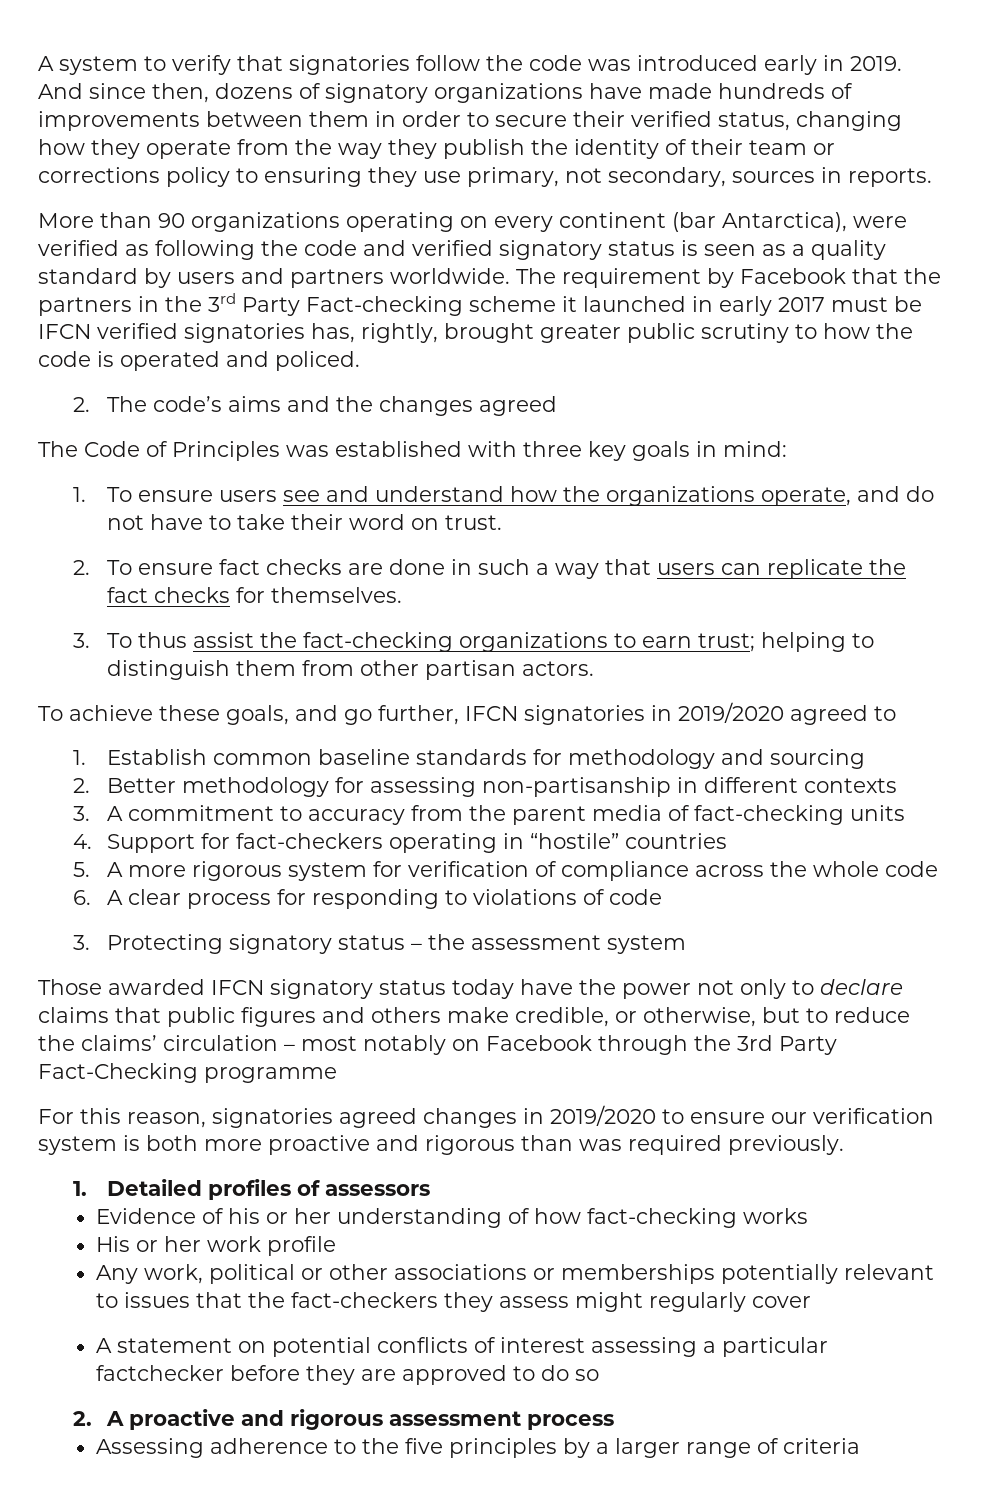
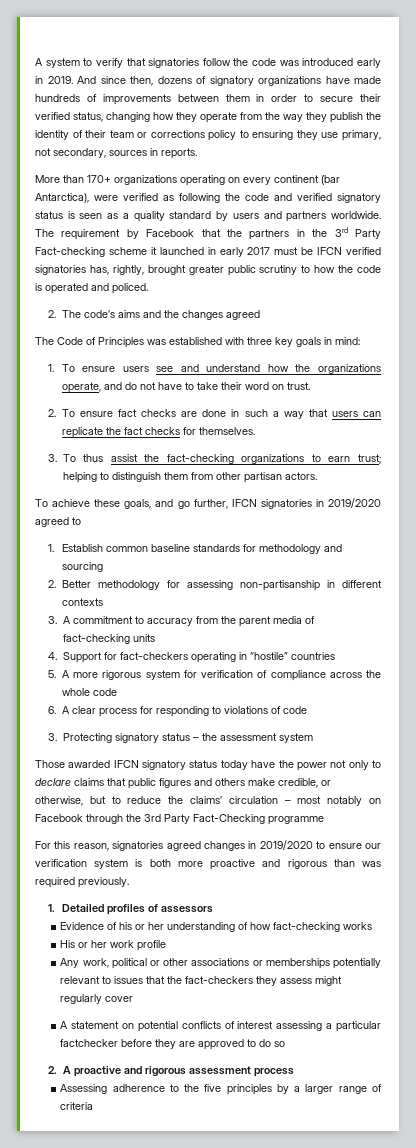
[158,213,185,228] 90 -> [87,175,111,183] 170+

